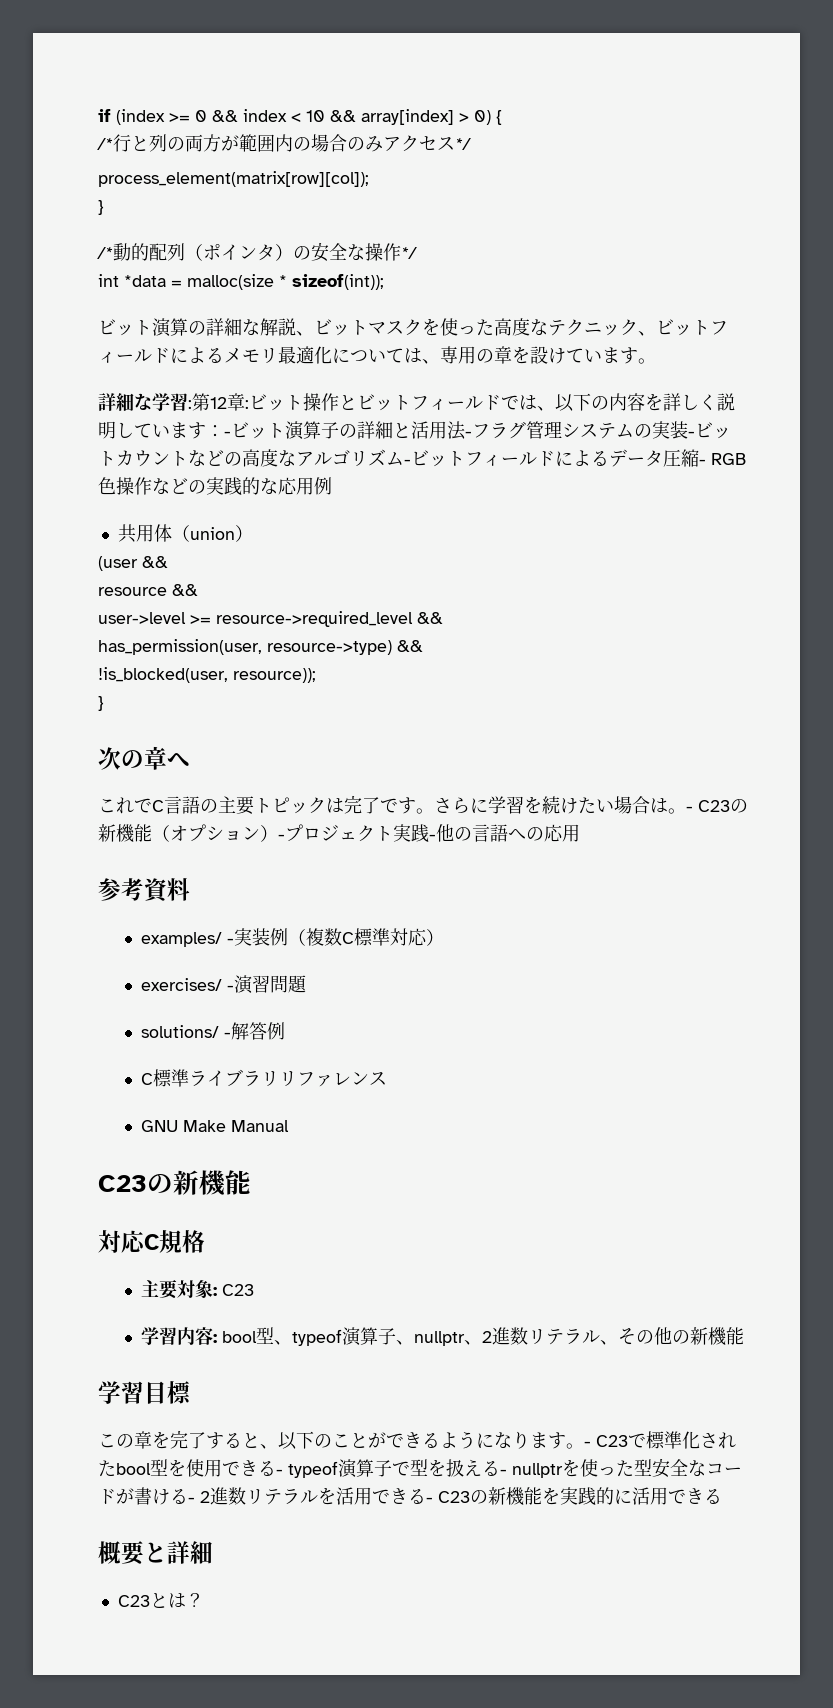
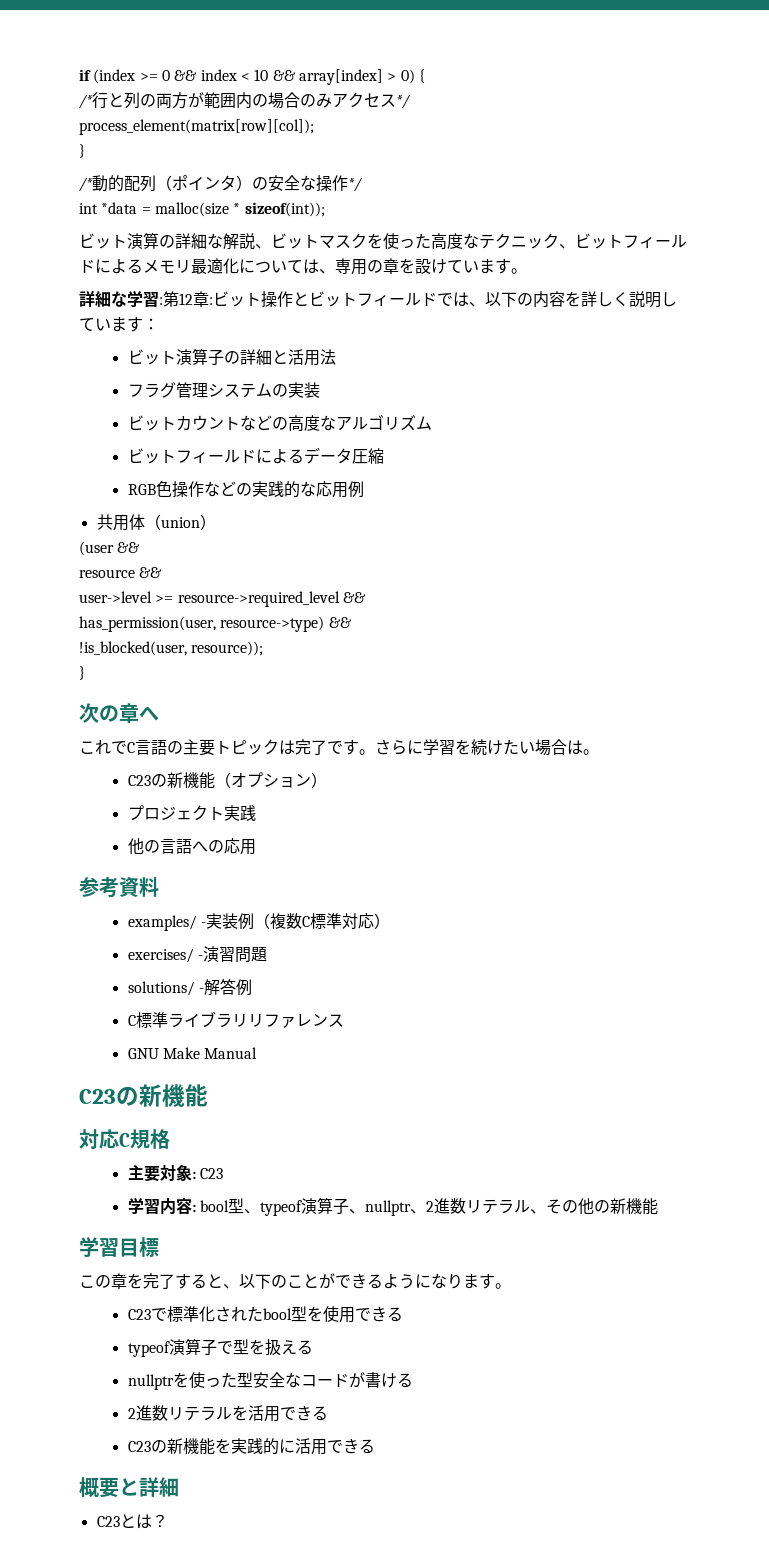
[224,431,231,437] - -> (159, 324) //
[465,431,472,437] - -> (336, 357) //
[688,431,695,437] - -> (320, 390) //
[404,459,411,465] - -> (432, 423) //
[699,459,706,465] - -> (384, 456) //
[686,806,693,812] - -> (599, 752) //
[278,834,285,840] - -> (327, 780) //
[429,834,436,840] - -> (256, 813) //
[584,1441,591,1447] - -> (511, 1286) //
[276,1469,283,1475] - -> (403, 1314) //
[500,1469,507,1475] - -> (313, 1347) //
[188,1497,195,1503] - -> (413, 1380) //
[426,1497,433,1503] - -> (328, 1413) //

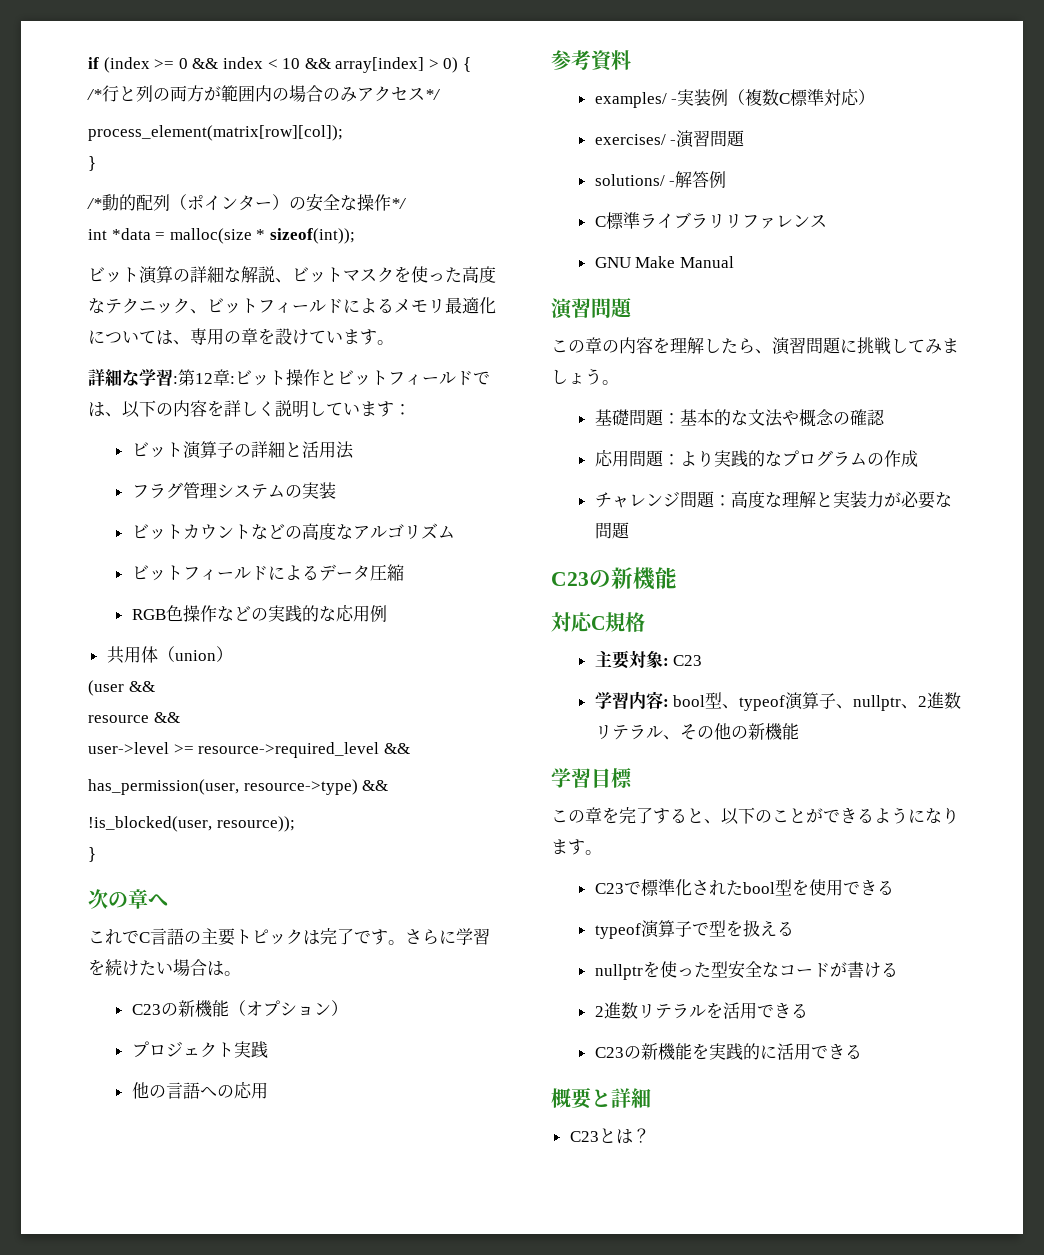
(236, 183) none -> [255,201,272,209] ー
(258, 1053) none -> [551,298,633,320] [551,337,959,355] [551,368,619,385] [594,409,885,427] [594,450,918,467] [594,491,952,509] [594,522,630,539] // 演習問題 // この章の内容を理解したら、演習問題に挑戦してみましょう。 // 基礎問題：基本的な文法や概念の確認 // 応用問題：より実践的なプログラムの作成 // チャレンジ問題：高度な理解と実装力が必要な問題

